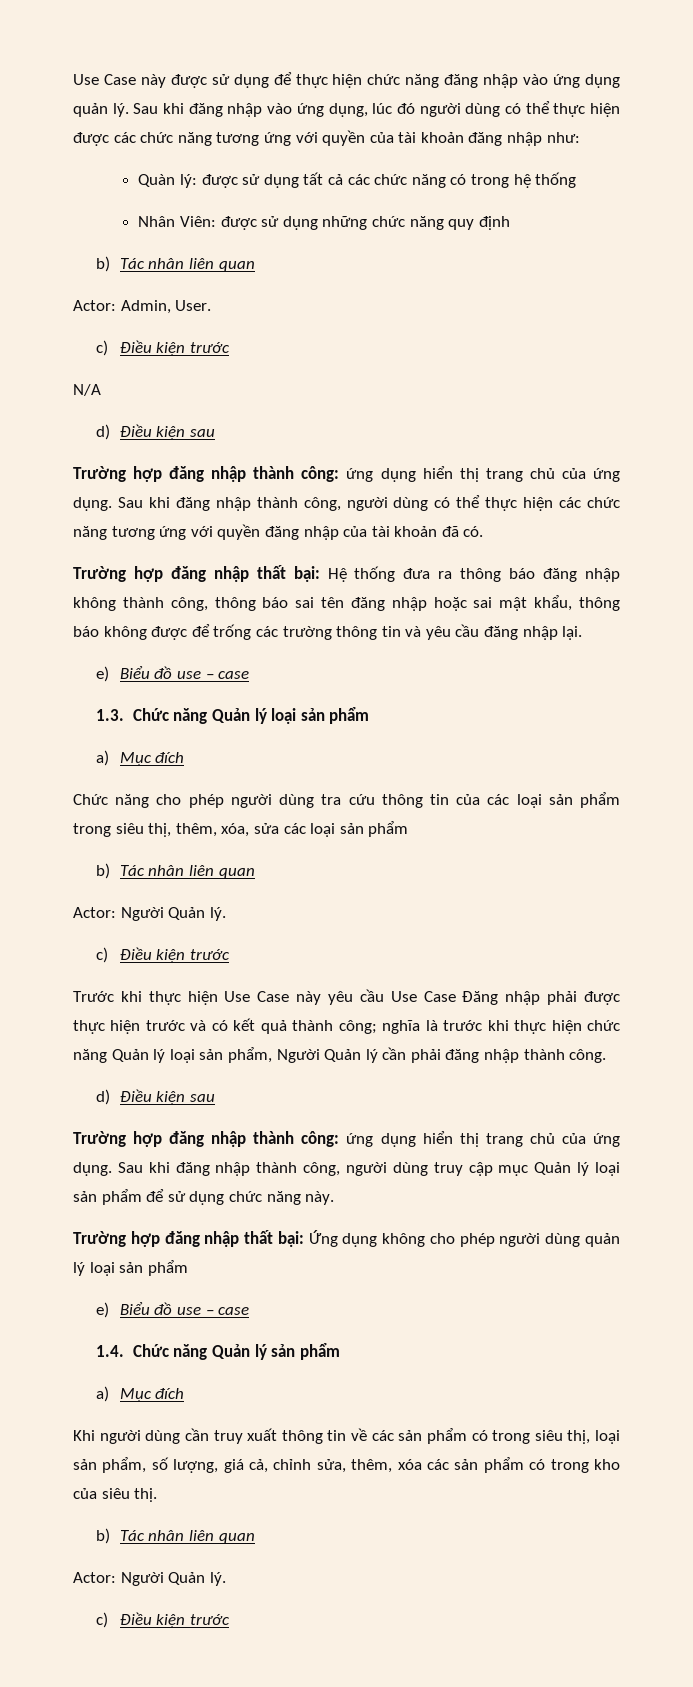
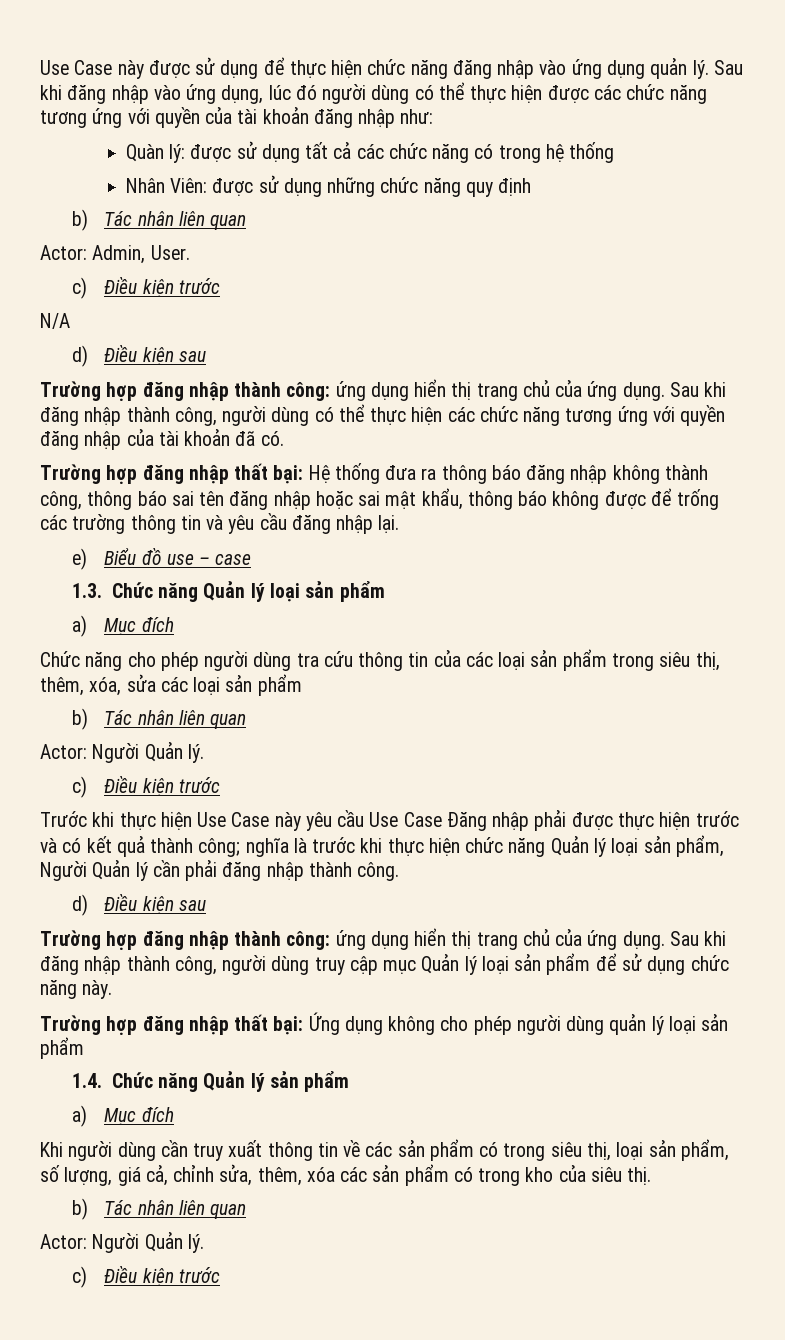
[96,1302,250,1318] // e) Biểu đồ use – case -> (84, 1048) none

